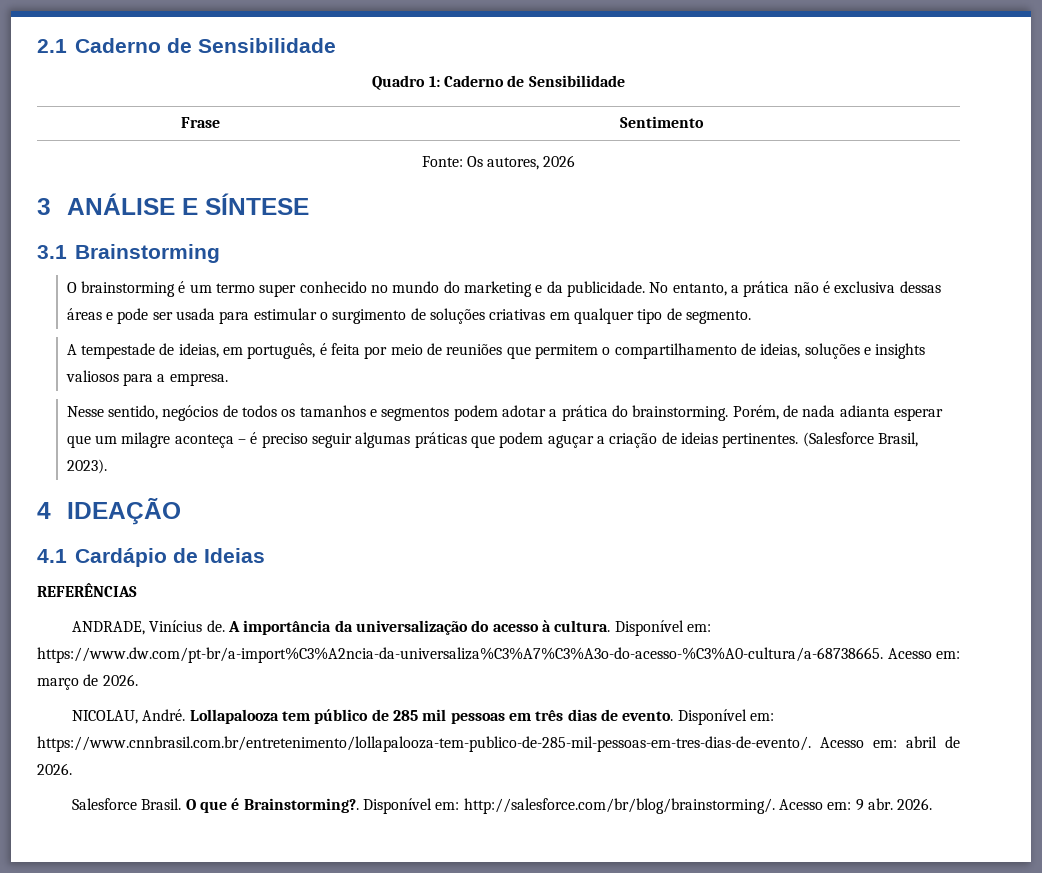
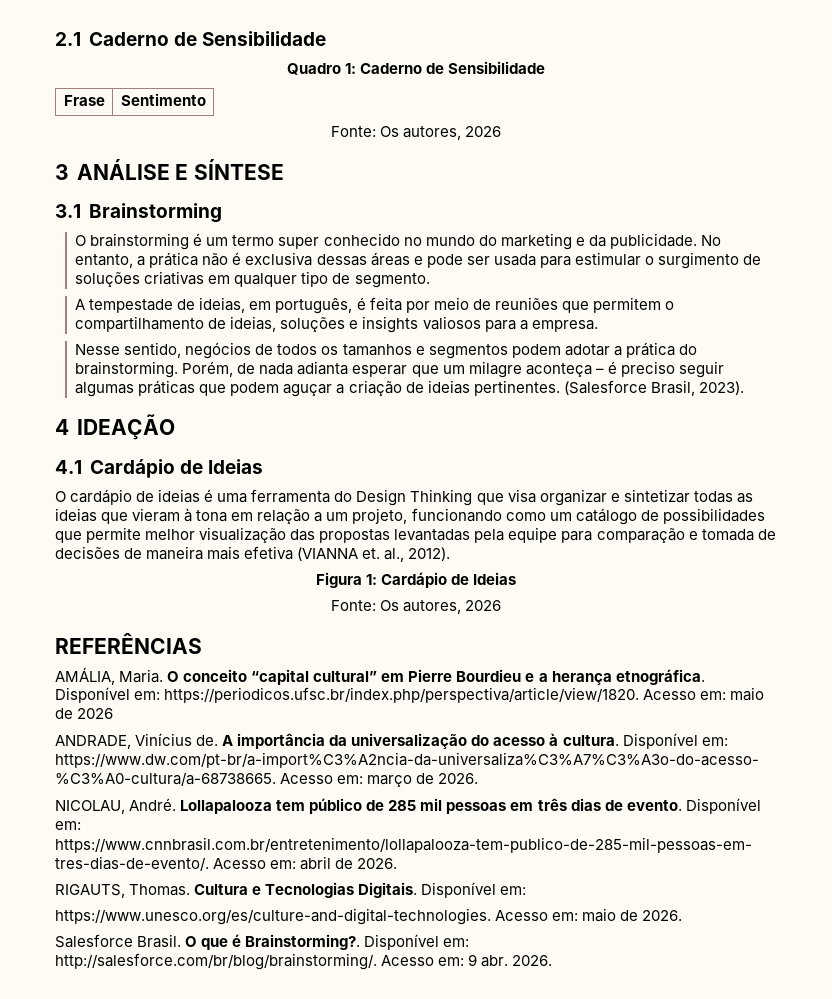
[37,583,137,597] REFERÊNCIAS -> [55,489,753,506] [55,508,765,525] [55,527,776,543] [55,546,451,562] [315,572,517,588] [330,600,502,614] [55,633,202,654] [55,667,705,685] [55,687,765,703] [55,708,114,719] O cardápio de ideias é uma ferramenta do Design Thinking que visa organizar e sintetizar todas as ideias que vieram à tona em relação a um projeto, funcionando como um catálogo de possibilidades que permite melhor visualização das propostas levantadas pela equipe para comparação e tomada de decisões de maneira mais efetiva (VIANNA et. al., 2012). // Figura 1: Cardápio de Ideias // Fonte: Os autores, 2026 // REFERÊNCIAS // AMÁLIA, Maria. O conceito “capital cultural” em Pierre Bourdieu e a herança etnográfica. Disponível em: https://periodicos.ufsc.br/index.php/perspectiva/article/view/1820. Acesso em: maio de 2026
(72, 769) none -> [55,882,527,898] [55,908,683,925] // RIGAUTS, Thomas. Cultura e Tecnologias Digitais. Disponível em: // https://www.unesco.org/es/culture-and-digital-technologies. Acesso em: maio de 2026.

